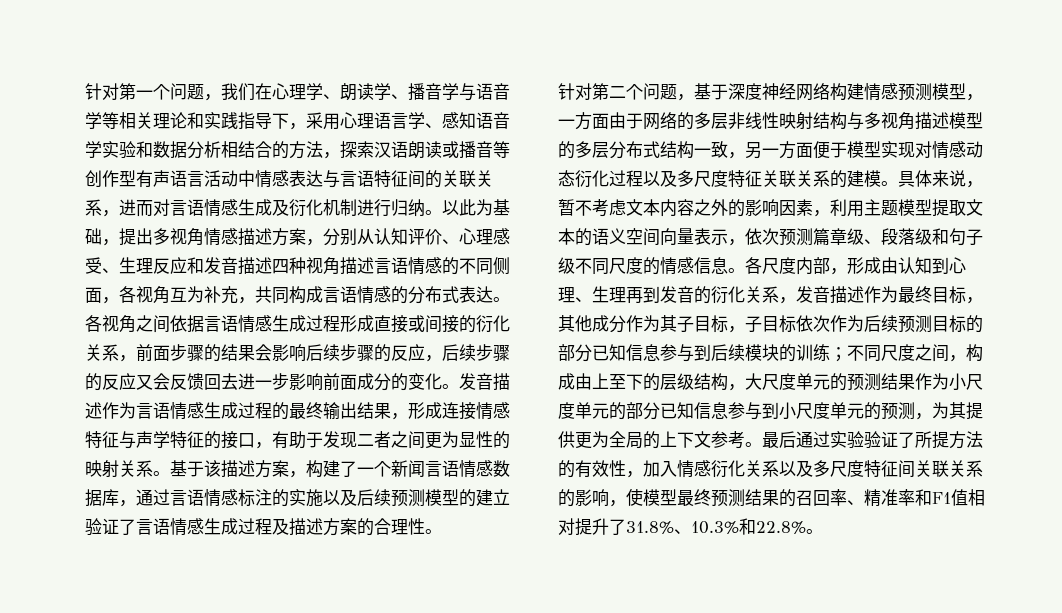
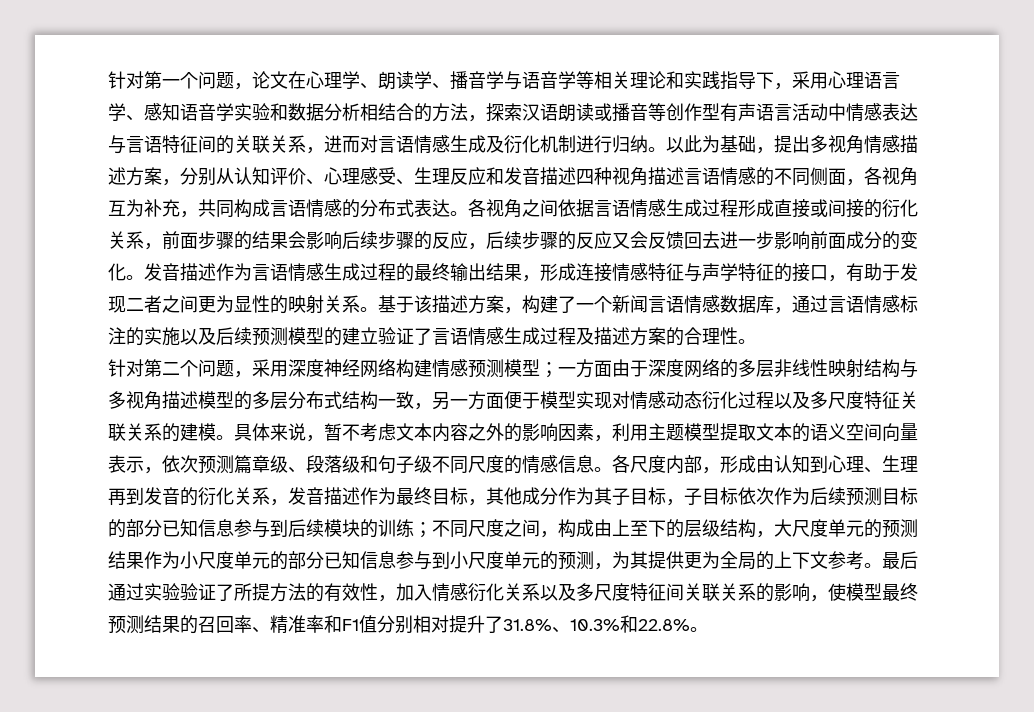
[221,83,255,101] 我们 -> [252,71,288,89] 论文
[694,83,728,100] 基于 -> [252,359,288,377] 采用
[966,94,983,101] ， -> [540,362,558,378] ；
(643, 121) none -> [648,359,684,377] 深度
(968, 497) none -> [377,615,413,634] 分别

